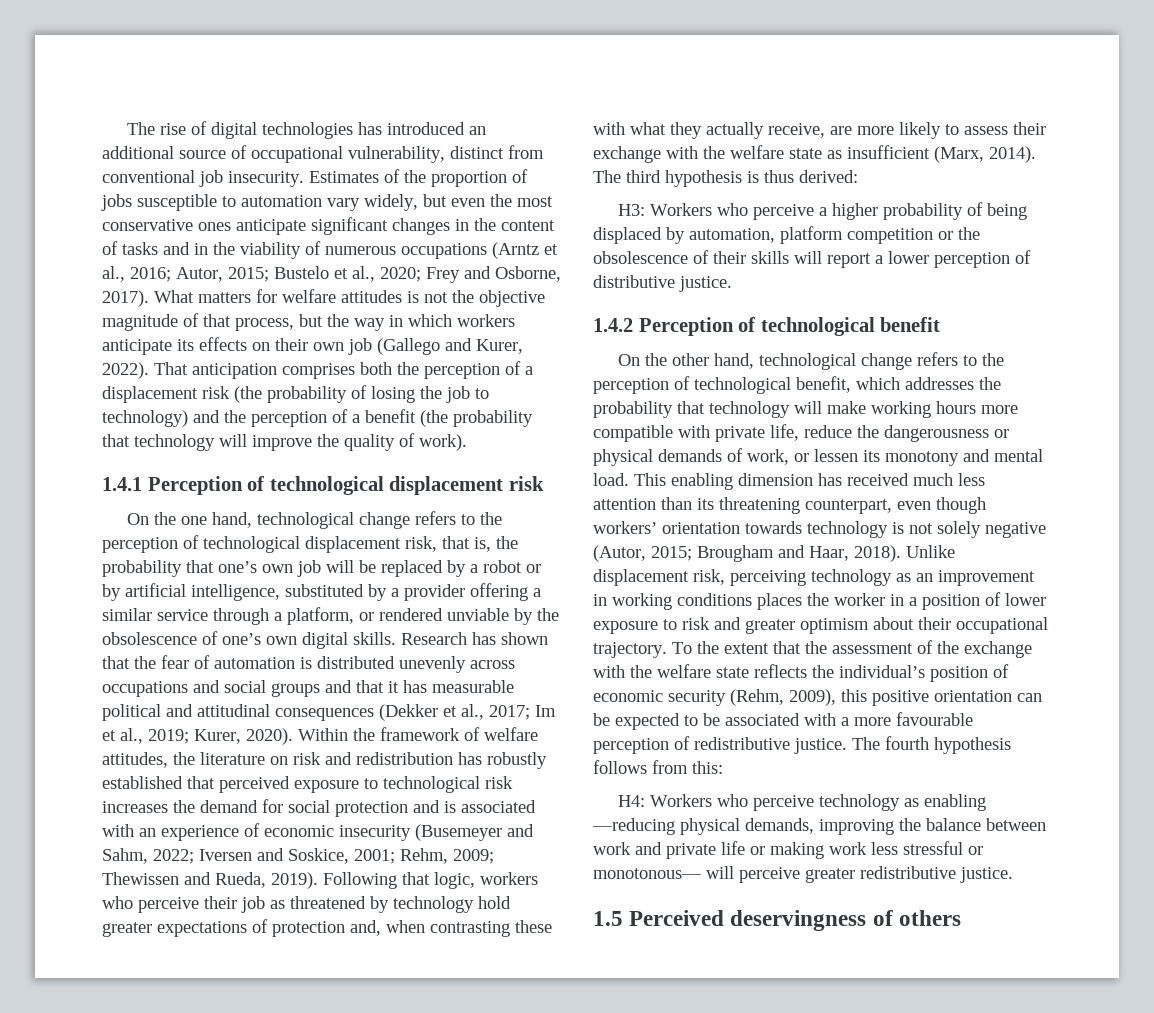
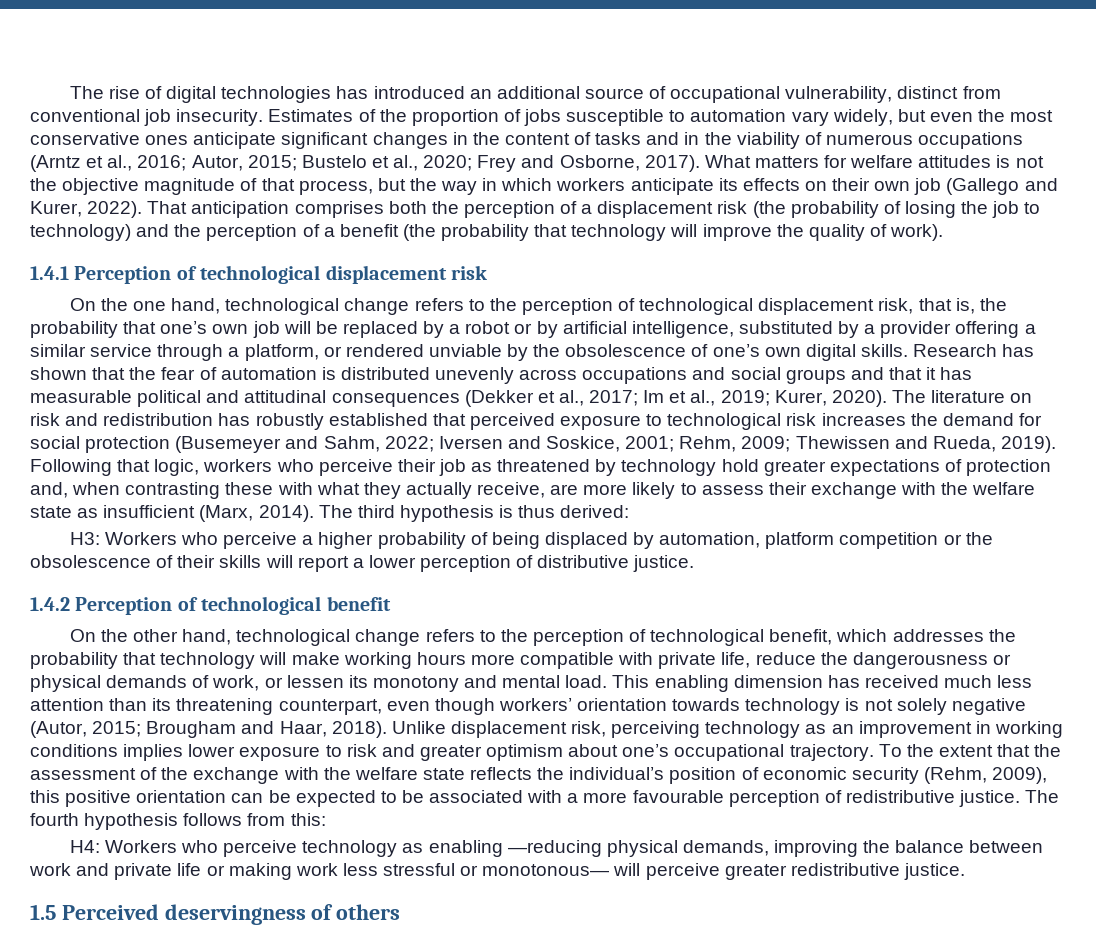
[298,727,538,741] [102,752,195,768] Within the framework of welfare attitudes, the -> [891,390,926,403] The
[413,800,536,813] [102,823,411,841] and is associated with an experience of economic insecurity -> (171, 444) none
[757,592,1001,610] places the worker in a position of -> [123,744,184,761] implies
[918,617,951,630] their -> [622,744,670,757] one’s

